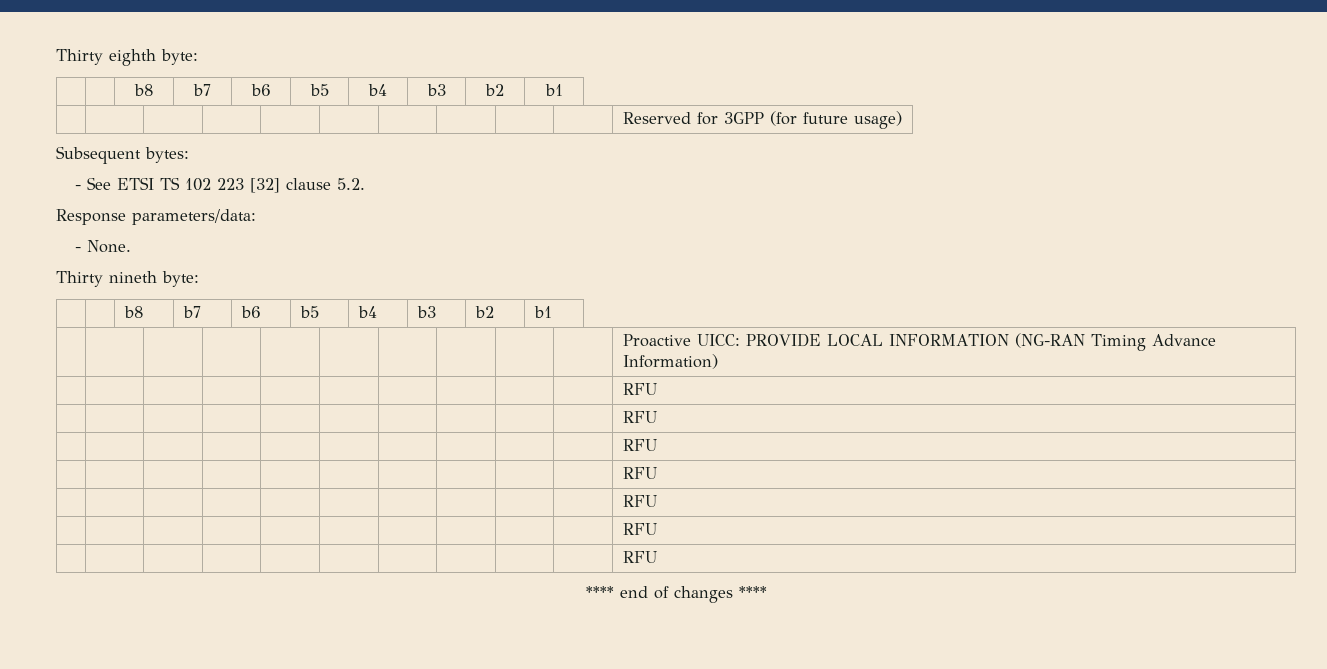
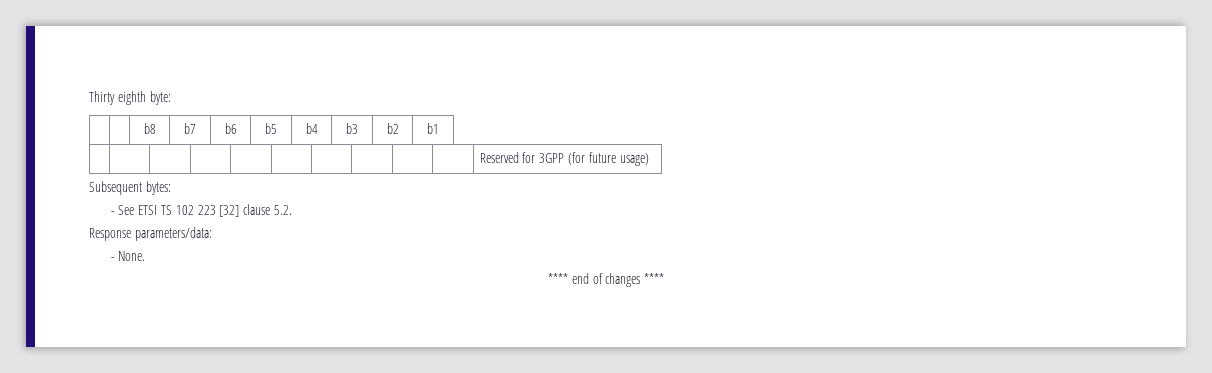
[56,271,199,287] [123,306,143,318] [182,306,201,318] [240,306,261,318] [299,306,319,318] [357,306,377,318] [416,306,436,318] [474,306,494,318] [533,306,552,318] [622,333,1216,351] [622,354,718,369] [622,383,657,395] [622,411,657,423] [622,439,657,451] [622,467,657,479] [622,495,657,507] [622,523,657,535] [622,551,657,563] // Thirty nineth byte: // | | b8 | b7 | b6 | b5 | b4 | b3 | b2 | b1 // | | | | | | | | | | Proactive UICC: PROVIDE LOCAL INFORMATION (NG-RAN Timing Advance Information) // | | | | | | | | | | RFU // | | | | | | | | | | RFU // | | | | | | | | | | RFU // | | | | | | | | | | RFU // | | | | | | | | | | RFU // | | | | | | | | | | RFU // | | | | | | | | | | RFU -> (146, 256) none

